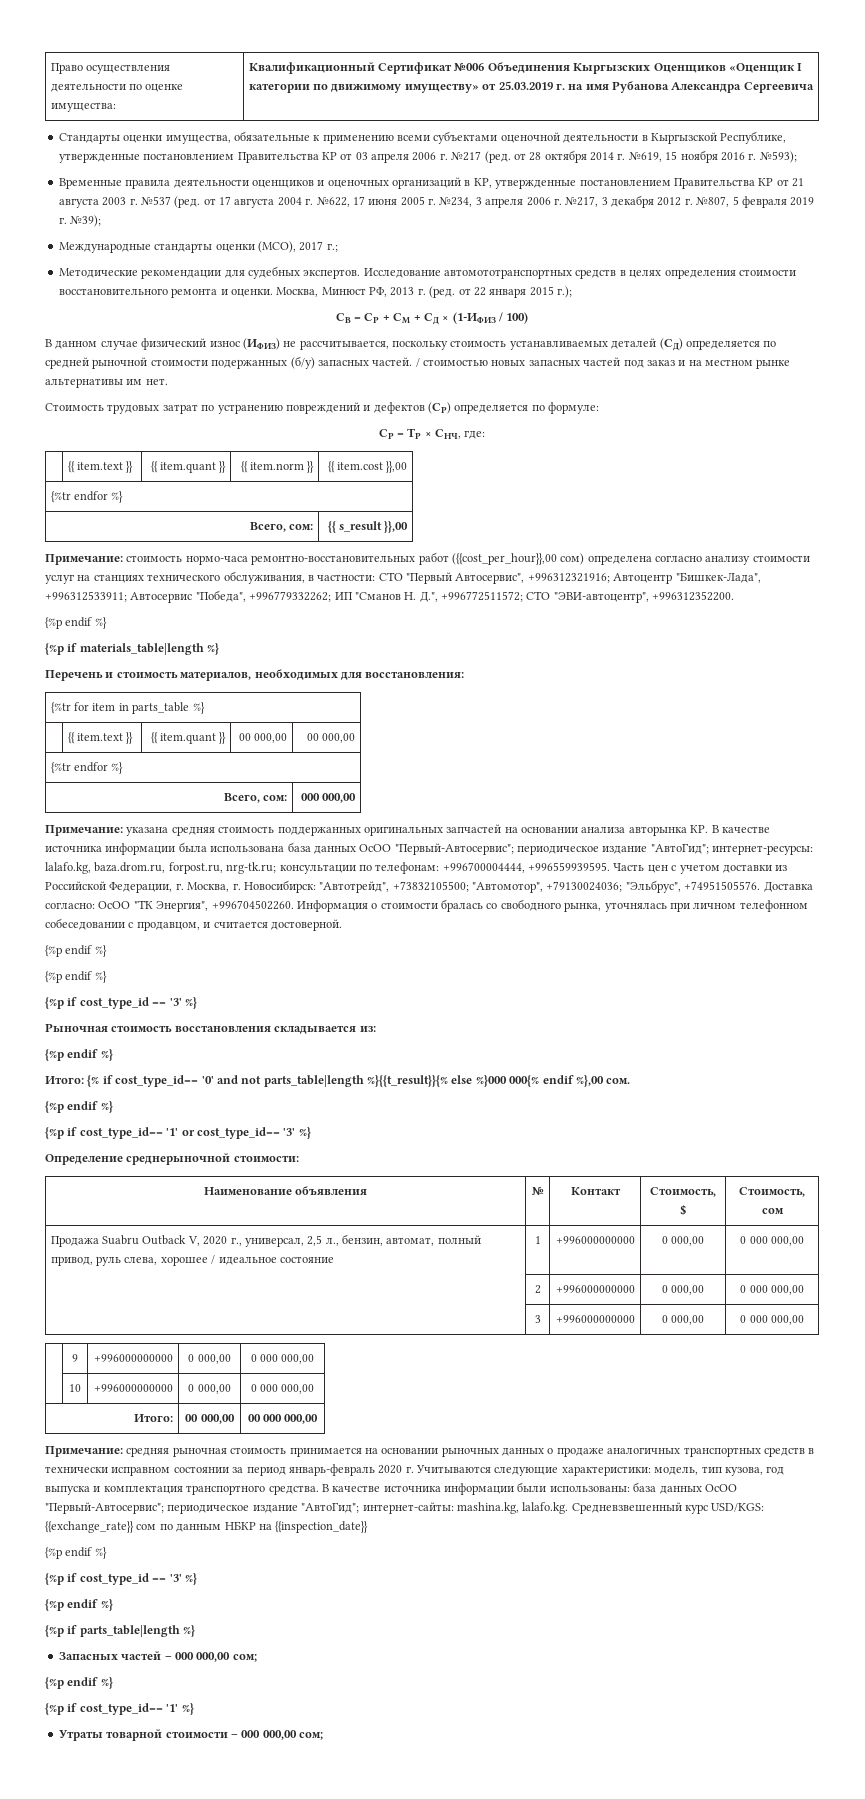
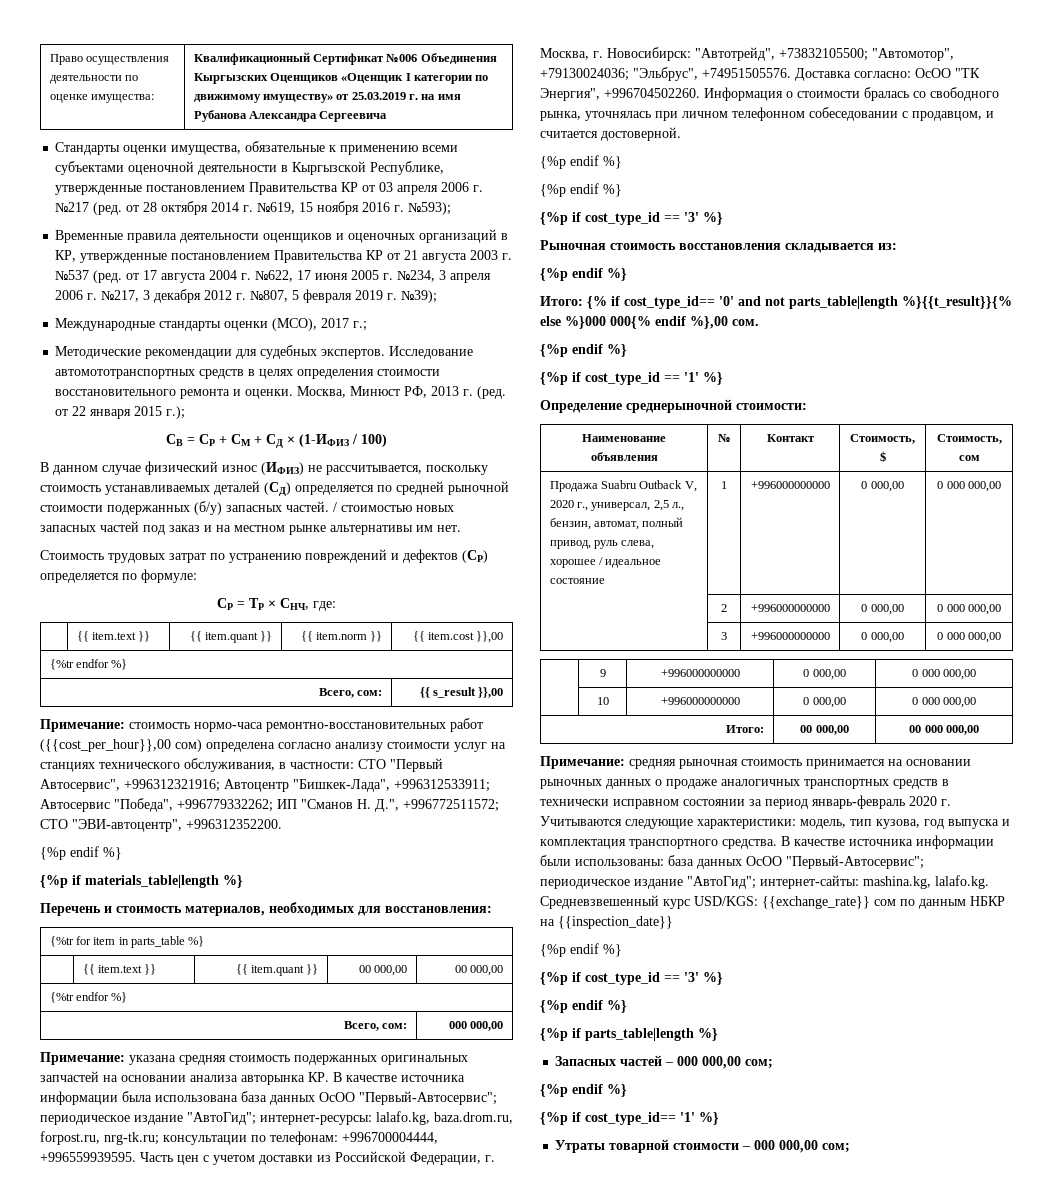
[277,826,361,836] поддержанных -> [294,1055,377,1065] подержанных
[79,1127,296,1139] cost_type_id== '1' or cost_type_id== '3' -> [585,372,699,385] cost_type_id == '1'

